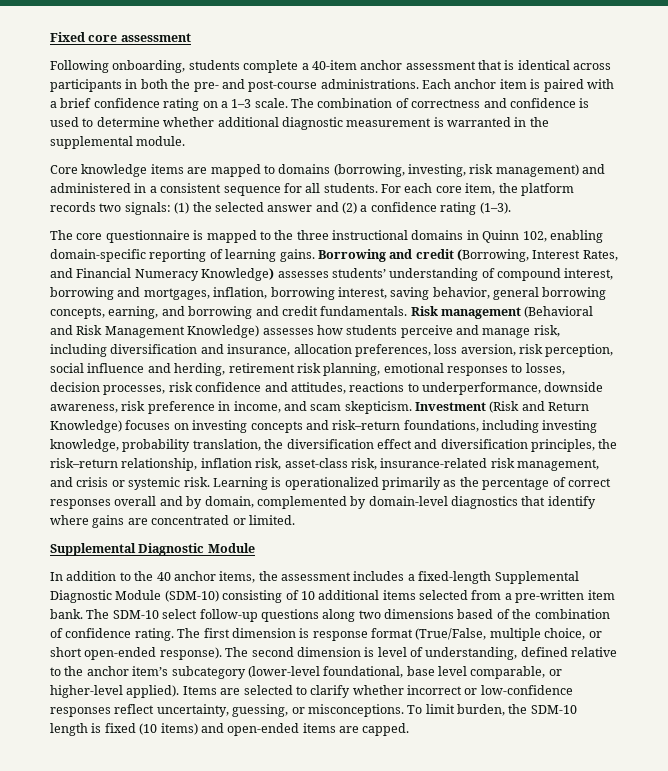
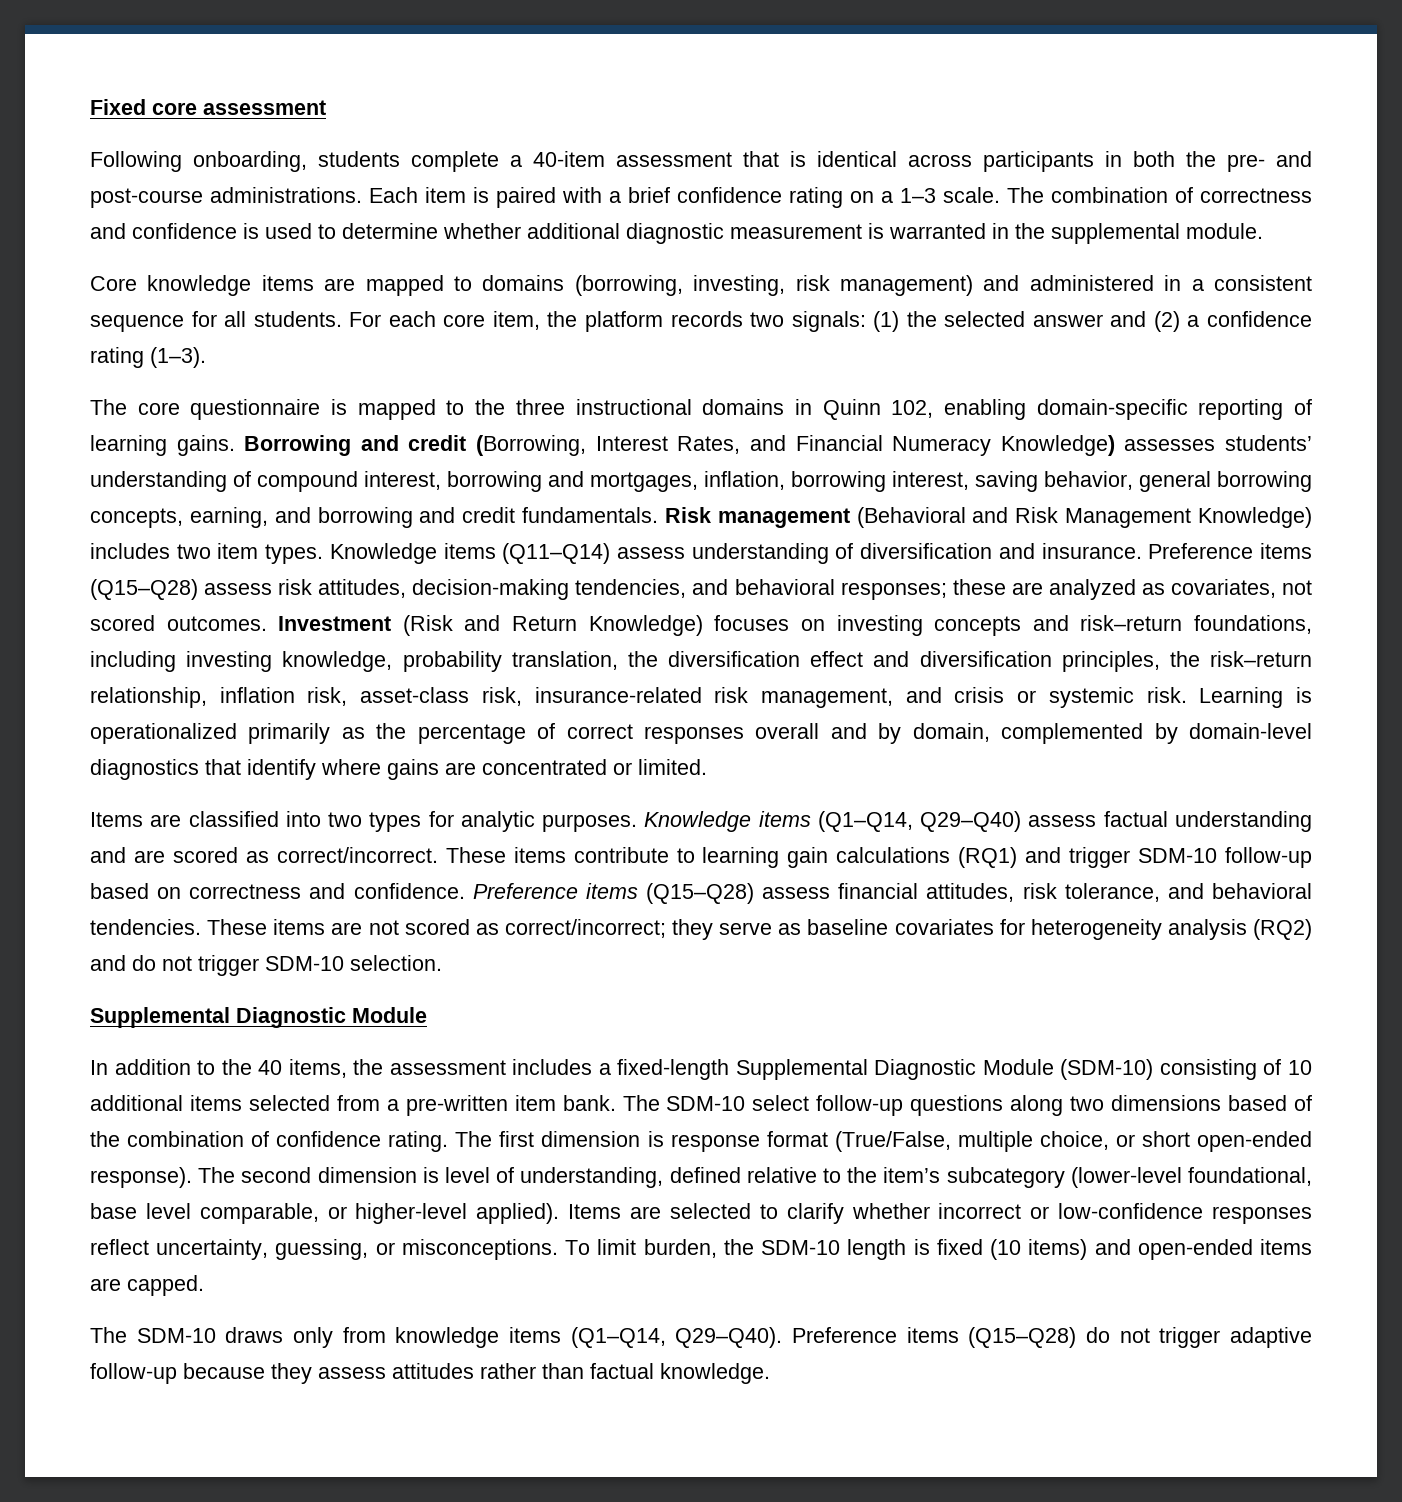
[360,60,403,70] anchor -> (605, 159) none
[454,79,497,89] anchor -> (418, 195) none
[262,325,560,338] [50,344,614,357] [50,363,565,376] [50,382,604,395] [50,401,412,414] assesses how students perceive and manage risk, including diversification and insurance, allocation preferences, loss aversion, risk perception, social influence and herding, retirement risk planning, emotional responses to losses, decision processes, risk confidence and attitudes, reactions to underperformance, downside awareness, risk preference in income, and scam skepticism. -> [90,543,1312,564] [90,579,1313,600] [90,615,267,631] includes two item types. Knowledge items (Q11–Q14) assess understanding of diversification and insurance. Preference items (Q15–Q28) assess risk attitudes, decision-making tendencies, and behavioral responses; these are analyzed as covariates, not scored outcomes.
(295, 520) none -> [90,811,1312,832] [90,847,1312,868] [90,883,1312,904] [90,919,1312,940] [90,955,442,976] // Items are classified into two types for analytic purposes. Knowledge items (Q1–Q14, Q29–Q40) assess factual understanding and are scored as correct/incorrect. These items contribute to learning gain calculations (RQ1) and trigger SDM-10 follow-up based on correctness and confidence. Preference items (Q15–Q28) assess financial attitudes, risk tolerance, and behavioral tendencies. These items are not scored as correct/incorrect; they serve as baseline covariates for heterogeneity analysis (RQ2) and do not trigger SDM-10 selection.
[173,571,216,581] anchor -> (283, 1067) none
[86,666,129,676] anchor -> (878, 1175) none
(410, 729) none -> [90,1327,1312,1348] [90,1363,770,1384] // The SDM-10 draws only from knowledge items (Q1–Q14, Q29–Q40). Preference items (Q15–Q28) do not trigger adaptive follow-up because they assess attitudes rather than factual knowledge.

